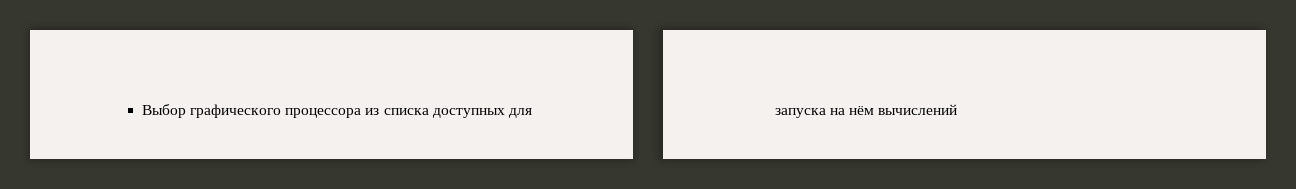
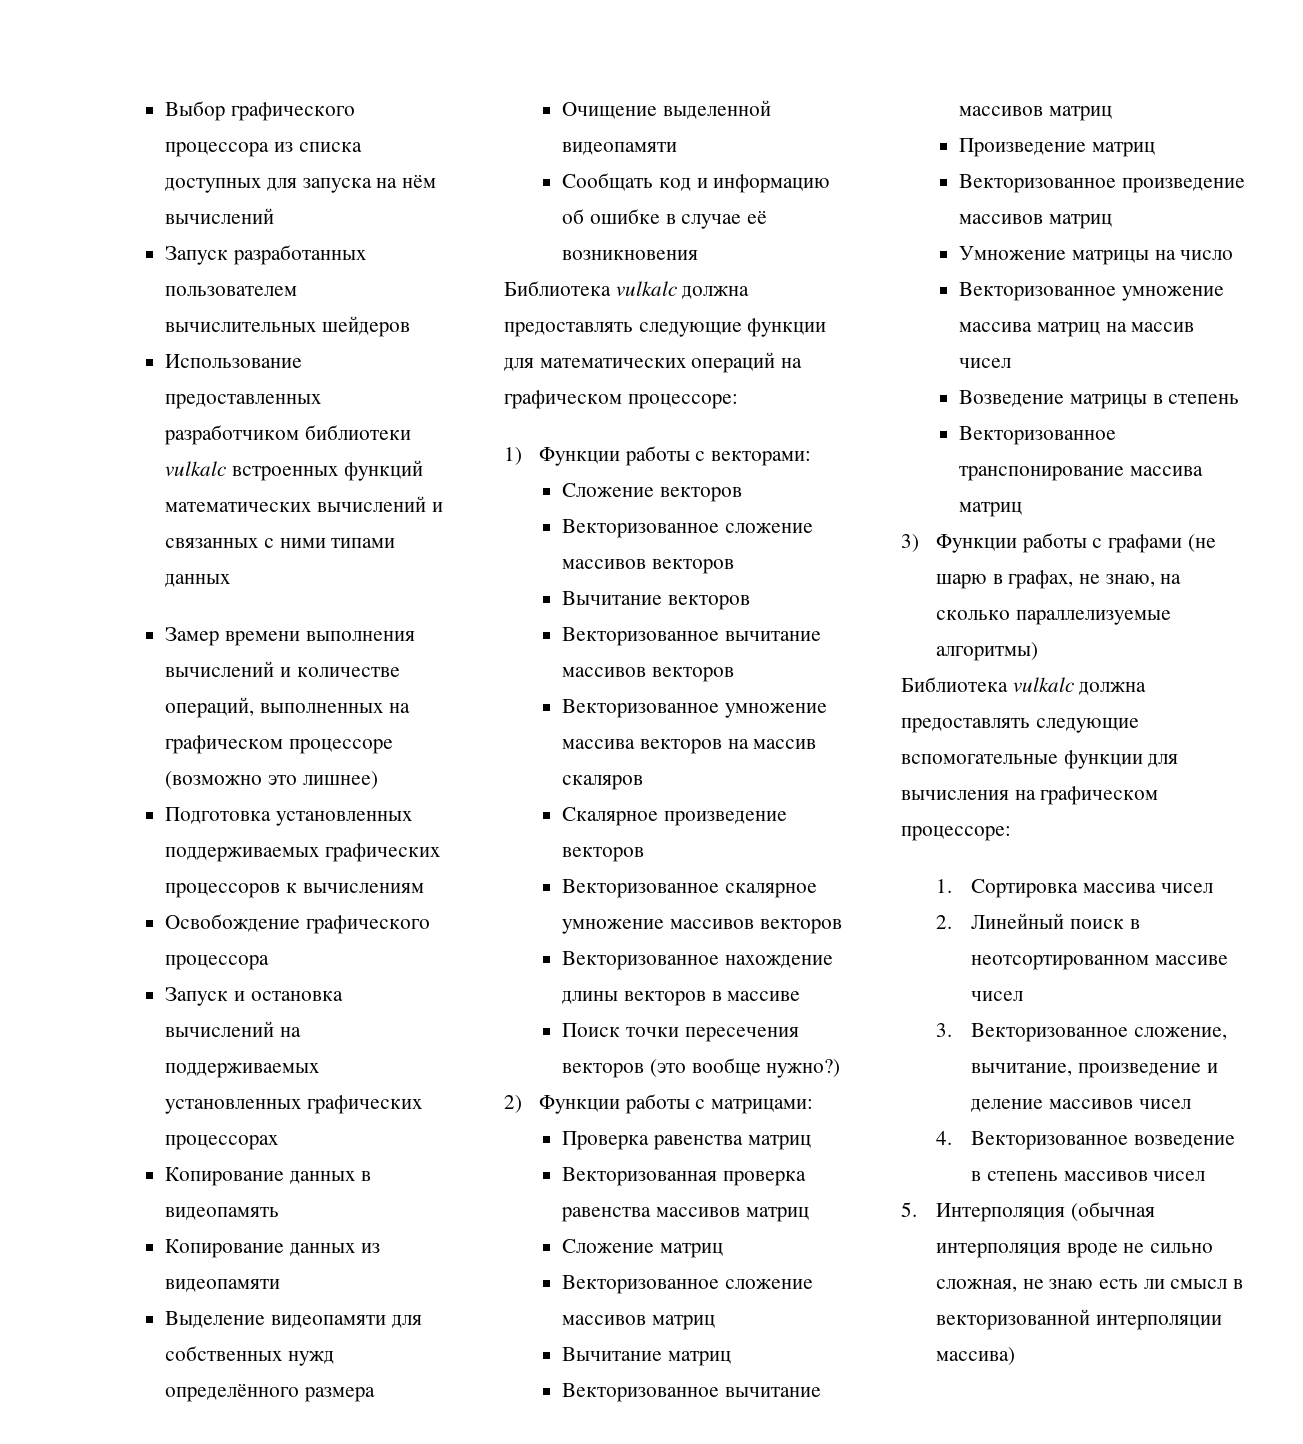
(958, 109) none -> [165,245,366,265] [165,286,298,296] [165,316,410,337] [165,354,303,368] [165,394,322,409] [164,425,411,445] [165,460,423,481] [165,496,443,512] [165,538,396,548] [165,574,231,587] [165,627,415,646] [165,661,400,677] [165,697,410,718] [165,735,393,754] [165,771,378,789] [165,807,412,826] [165,843,440,862] [165,883,424,898] [165,914,430,934] [165,955,270,970] [165,987,343,1006] [165,1021,301,1037] [165,1063,320,1078] [165,1095,422,1114] [165,1135,279,1150] [165,1167,371,1186] [165,1207,280,1220] [165,1239,380,1258] [165,1279,281,1292] [165,1311,422,1328] [165,1346,334,1366] [165,1383,375,1402] [562,100,771,119] [562,142,678,155] [562,173,831,193] [562,209,767,229] [562,250,699,260] [504,281,750,299] [504,318,827,337] [504,352,803,373] [504,390,738,409] [504,446,812,466] [562,483,742,502] [562,519,813,538] [562,559,734,574] [562,591,750,610] [562,627,821,646] [562,667,734,682] [562,699,827,718] [562,739,817,754] [562,775,644,790] [562,807,787,826] [562,847,645,862] [562,879,817,898] [562,919,842,934] [562,951,833,970] [562,991,801,1006] [562,1023,799,1042] [562,1058,841,1078] [504,1094,814,1114] [562,1131,811,1150] [562,1167,806,1186] [561,1207,809,1222] [562,1239,723,1258] [562,1275,813,1294] [562,1315,715,1330] [562,1347,731,1366] [562,1383,821,1402] [959,106,1112,121] [959,138,1155,157] [959,174,1245,193] [959,214,1112,229] [959,246,1234,265] [959,282,1224,301] [959,322,1195,337] [959,358,1012,368] [959,390,1240,409] [959,426,1117,445] [959,466,1203,481] [959,502,1023,517] [901,533,1216,553] [936,570,1182,589] [936,610,1171,625] [936,642,1039,661] [901,677,1147,695] [901,718,1139,733] [901,750,1179,769] [901,786,1159,805] [901,826,1011,841] [936,879,1213,898] [936,913,1140,929] [971,955,1228,970] [971,991,1024,1001] [936,1023,1227,1042] [971,1063,1218,1078] [971,1099,1191,1112] [936,1131,1235,1150] [971,1171,1206,1181] [901,1202,1155,1222] [936,1243,1214,1258] [936,1279,1244,1292] [936,1309,1222,1330] [936,1347,1016,1365] // Запуск разработанных пользователем вычислительных шейдеров // Использование предоставленных разработчиком библиотеки vulkalc встроенных функций математических вычислений и связанных с ними типами данных // Замер времени выполнения вычислений и количестве операций, выполненных на графическом процессоре (возможно это лишнее) // Подготовка установленных поддерживаемых графических процессоров к вычислениям // Освобождение графического процессора // Запуск и остановка вычислений на поддерживаемых установленных графических процессорах // Копирование данных в видеопамять // Копирование данных из видеопамяти // Выделение видеопамяти для собственных нужд определённого размера // Очищение выделенной видеопамяти // Сообщать код и информацию об ошибке в случае её возникновения // Библиотека vulkalc должна предоставлять следующие функции для математических операций на графическом процессоре: // 1) Функции работы с векторами: // Сложение векторов // Векторизованное сложение массивов векторов // Вычитание векторов // Векторизованное вычитание массивов векторов // Векторизованное умножение массива векторов на массив скаляров // Скалярное произведение векторов // Векторизованное скалярное умножение массивов векторов // Векторизованное нахождение длины векторов в массиве // Поиск точки пересечения векторов (это вообще нужно?) // 2) Функции работы с матрицами: // Проверка равенства матриц // Векторизованная проверка равенства массивов матриц // Сложение матриц // Векторизованное сложение массивов матриц // Вычитание матриц // Векторизованное вычитание массивов матриц // Произведение матриц // Векторизованное произведение массивов матриц // Умножение матрицы на число // Векторизованное умножение массива матриц на массив чисел // Возведение матрицы в степень // Векторизованное транспонирование массива матриц // 3) Функции работы с графами (не шарю в графах, не знаю, на сколько параллелизуемые алгоритмы) // Библиотека vulkalc должна предоставлять следующие вспомогательные функции для вычисления на графическом процессоре: // 1. Сортировка массива чисел // 2. Линейный поиск в неотсортированном массиве чисел // 3. Векторизованное сложение, вычитание, произведение и деление массивов чисел // 4. Векторизованное возведение в степень массивов чисел // 5. Интерполяция (обычная интерполяция вроде не сильно сложная, не знаю есть ли смысл в векторизованной интерполяции массива)

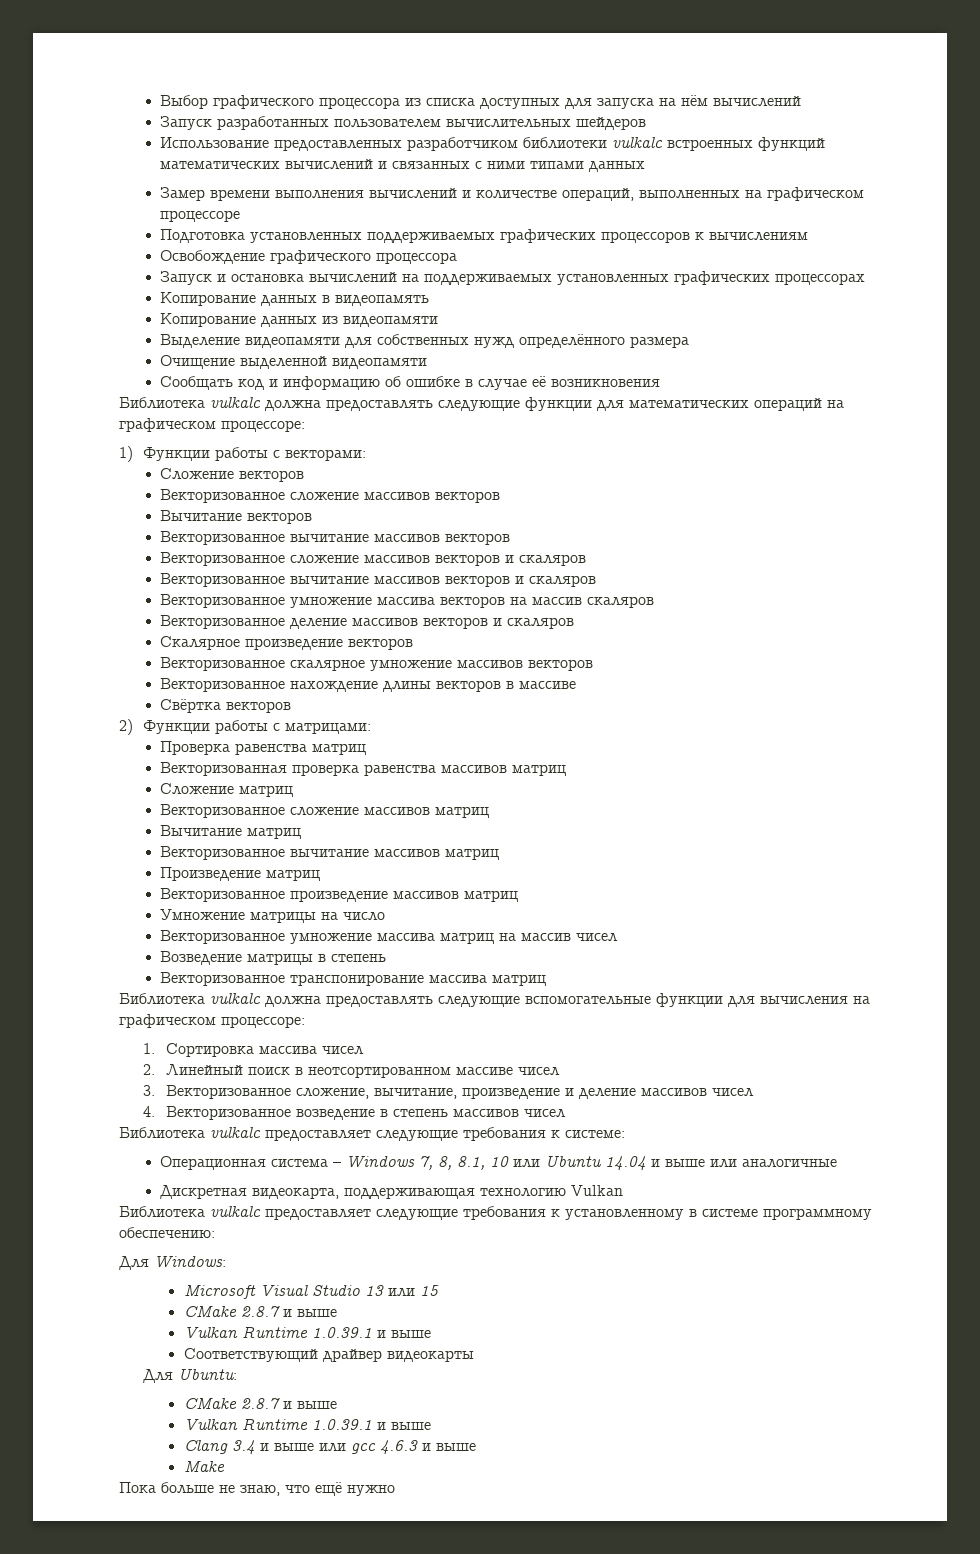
[165,771,378,789] (возможно это лишнее) -> (241, 216) none
(734, 674) none -> [160,552,587,566] [160,573,597,587] // Векторизованное сложение массивов векторов и скаляров // Векторизованное вычитание массивов векторов и скаляров
(644, 782) none -> [160,615,575,629] // Векторизованное деление массивов векторов и скаляров
[562,1023,799,1042] [562,1058,841,1078] Поиск точки пересечения векторов (это вообще нужно?) -> [160,699,292,713] Свёртка векторов
[901,533,1216,553] [936,570,1182,589] [936,610,1171,625] [936,642,1039,661] // 3) Функции работы с графами (не шарю в графах, не знаю, на сколько параллелизуемые алгоритмы) -> (547, 980) none
[901,1202,1155,1222] [936,1243,1214,1258] [936,1279,1244,1292] [936,1309,1222,1330] [936,1347,1016,1365] 5. Интерполяция (обычная интерполяция вроде не сильно сложная, не знаю есть ли смысл в векторизованной интерполяции массива) -> [119,1127,625,1141] [160,1155,838,1171] [160,1185,624,1199] [119,1206,872,1220] [119,1227,215,1239] [119,1255,226,1270] [183,1284,439,1299] [183,1305,337,1317] [183,1326,431,1338] [183,1348,474,1362] [142,1368,237,1383] [183,1397,337,1409] [183,1418,431,1430] [183,1440,476,1455] [183,1460,225,1472] [119,1482,395,1496] Библиотека vulkalc предоставляет следующие требования к системе: // Операционная система – Windows 7, 8, 8.1, 10 или Ubuntu 14.04 и выше или аналогичные // Дискретная видеокарта, поддерживающая технологию Vulkan // Библиотека vulkalc предоставляет следующие требования к установленному в системе программному обеспечению: // Для Windows: // Microsoft Visual Studio 13 или 15 // CMake 2.8.7 и выше // Vulkan Runtime 1.0.39.1 и выше // Соответствующий драйвер видеокарты // Для Ubuntu: // CMake 2.8.7 и выше // Vulkan Runtime 1.0.39.1 и выше // Clang 3.4 и выше или gcc 4.6.3 и выше // Make // Пока больше не знаю, что ещё нужно

